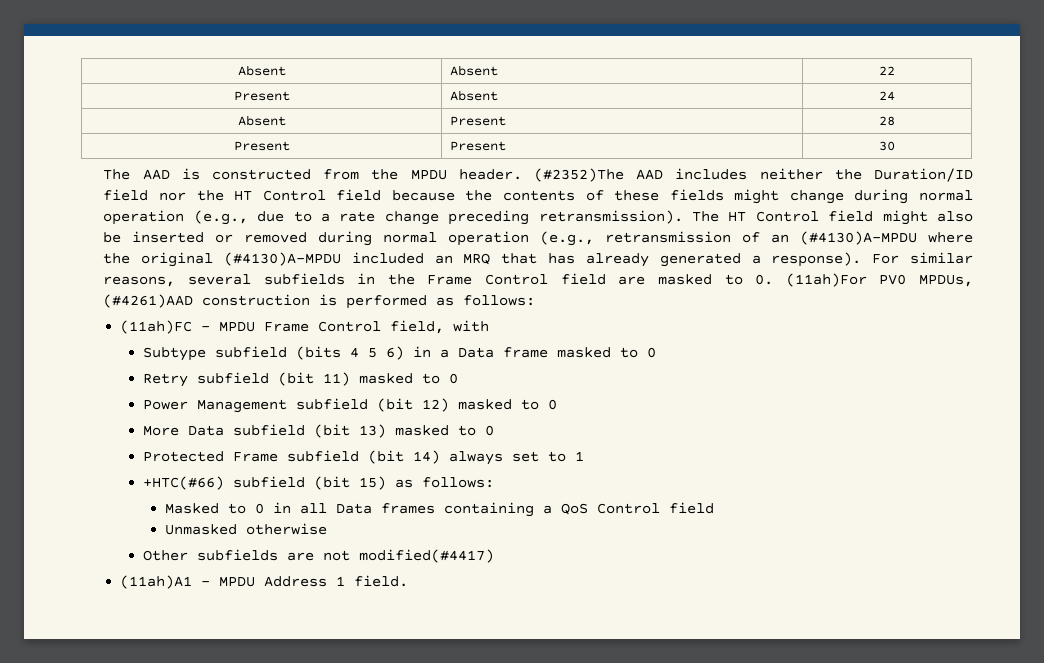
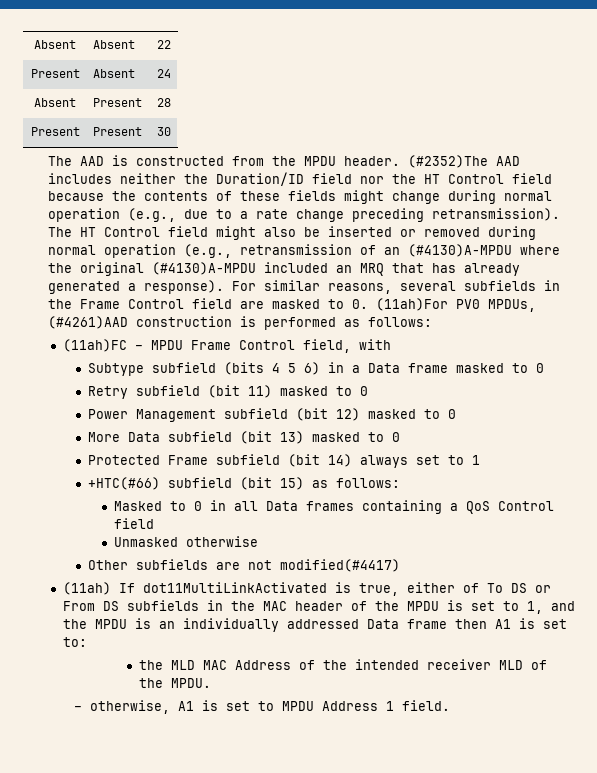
[120,575,211,589] (11ah)A1 – -> [62,582,551,596] [62,600,575,614] [62,618,567,632] [62,637,87,647] [139,659,548,670] [139,678,212,688] [73,700,274,714] (11ah) If dot11MultiLinkActivated is true, either of To DS or From DS subfields in the MAC header of the MPDU is set to 1, and the MPDU is an individually addressed Data frame then A1 is set to: // the MLD MAC Address of the intended receiver MLD of the MPDU. // – otherwise, A1 is set to

